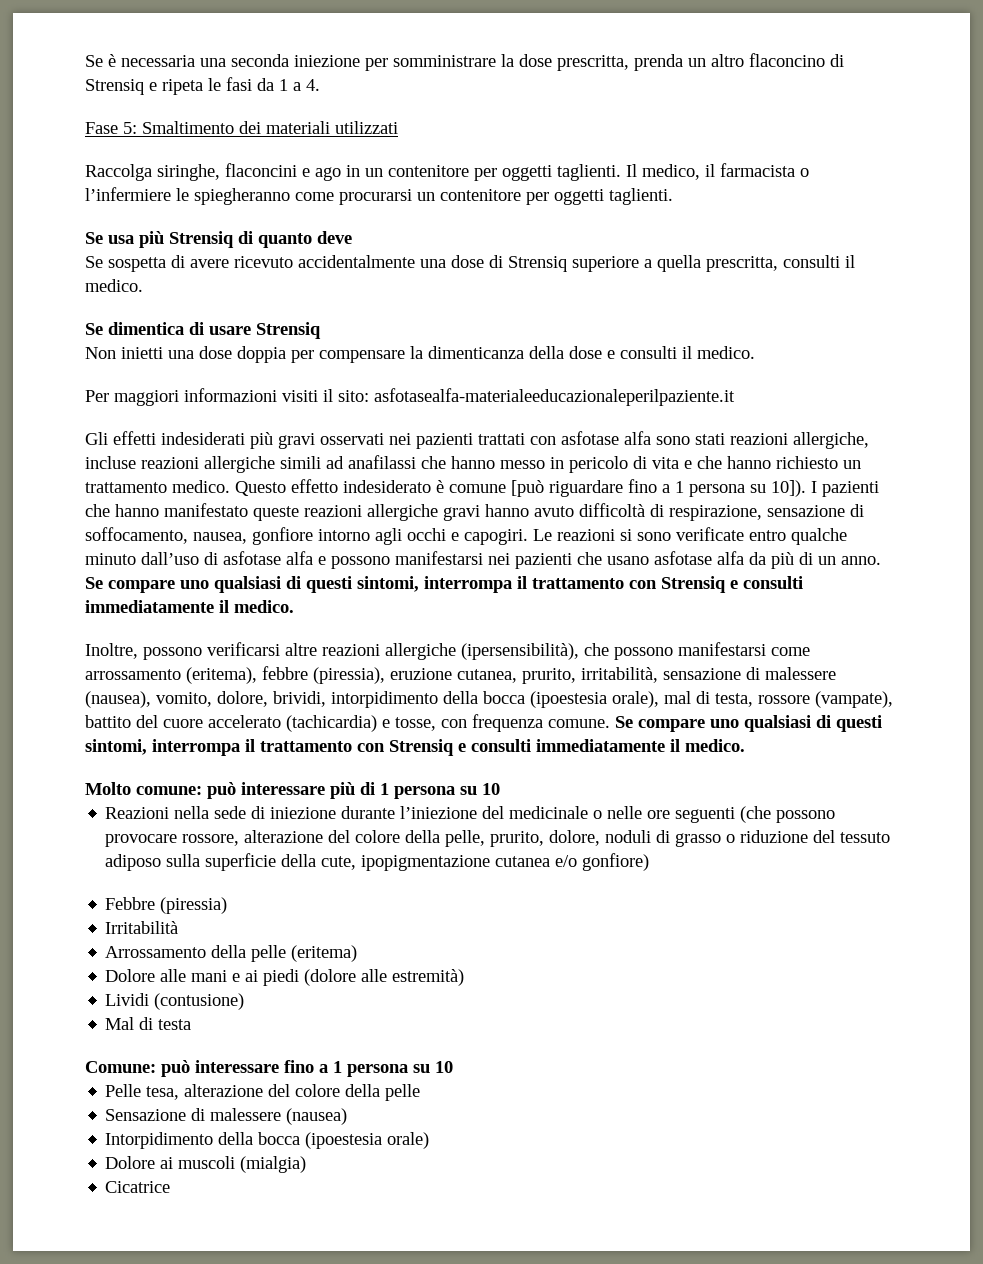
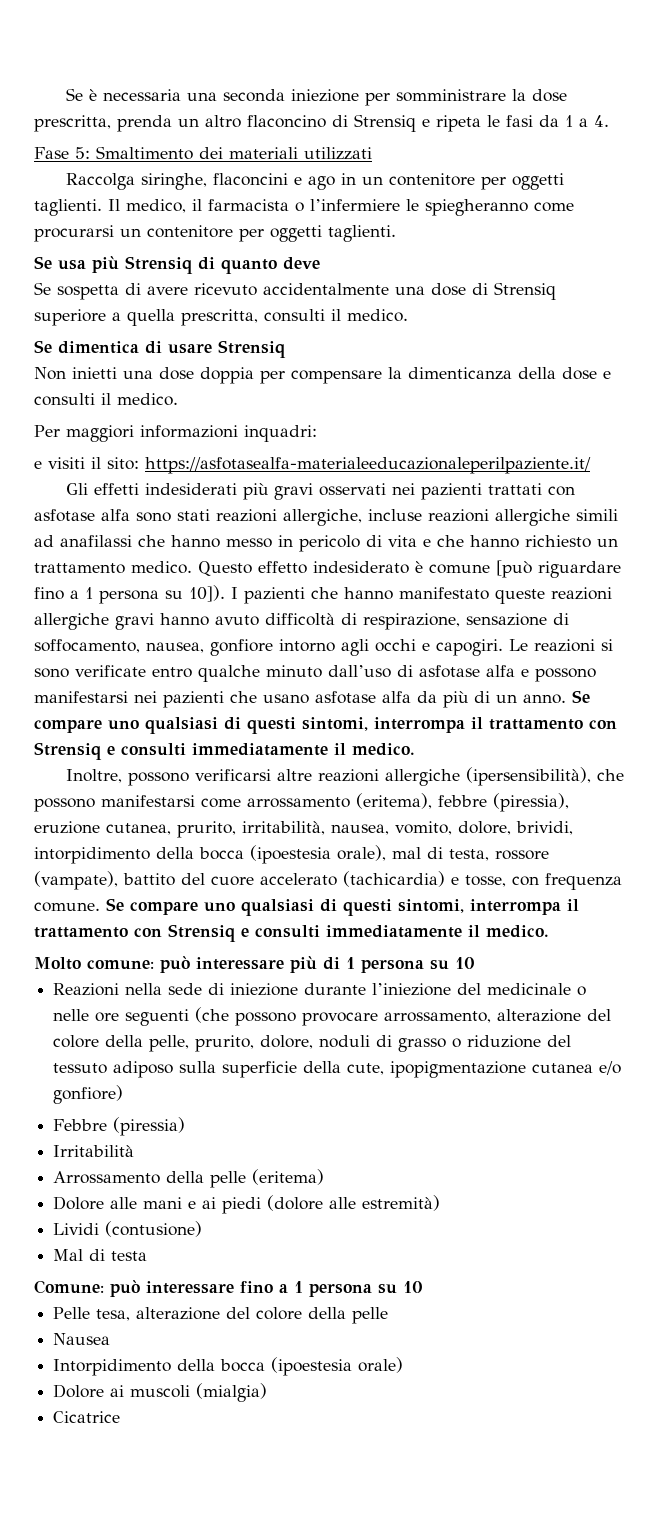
(277, 395) none -> [244,425,317,442] [34,461,42,469] inquadri: // e
[374,388,735,406] asfotasealfa-materialeeducazionaleperilpaziente.it -> [145,457,591,474] https://asfotasealfa-materialeeducazionaleperilpaziente.it/
[663,667,836,680] [85,691,151,708] sensazione di malessere (nausea), -> [331,824,389,835] nausea,
[182,834,240,846] rossore, -> [384,1011,492,1023] arrossamento,
[105,1108,348,1125] Sensazione di malessere (nausea) -> [53,1333,111,1345] Nausea

